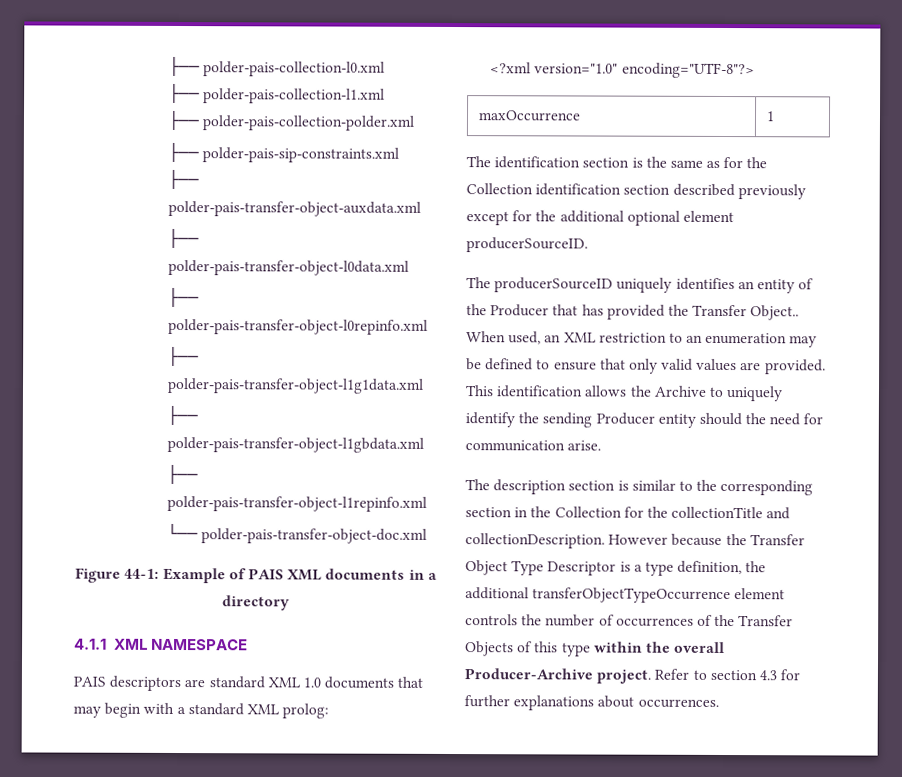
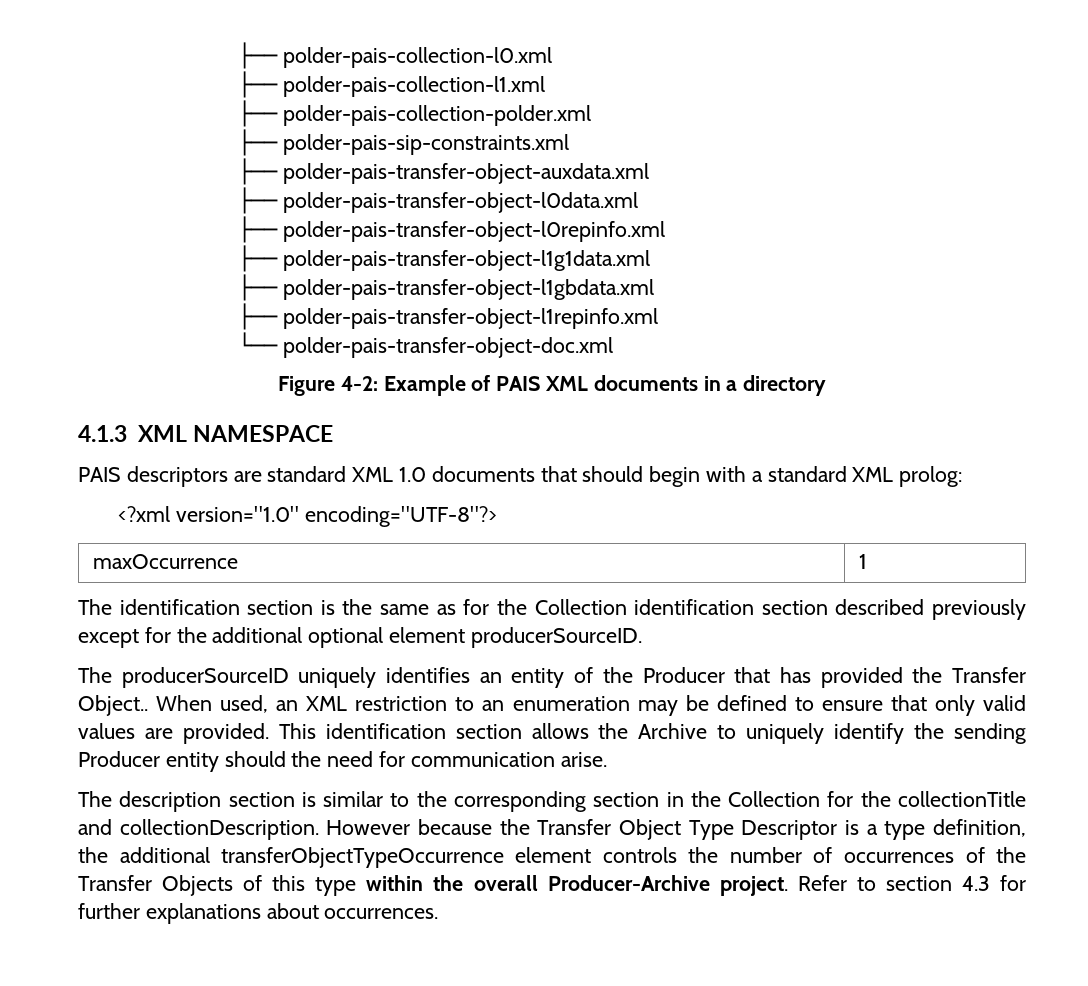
[124,568,160,579] 44-1: -> [340,376,378,391] 4-2:
[74,638,107,650] 4.1.1 -> [78,425,127,442] 4.1.3
[73,705,101,718] may -> [582,466,644,482] should
(584, 391) none -> [455,724,522,739] section

